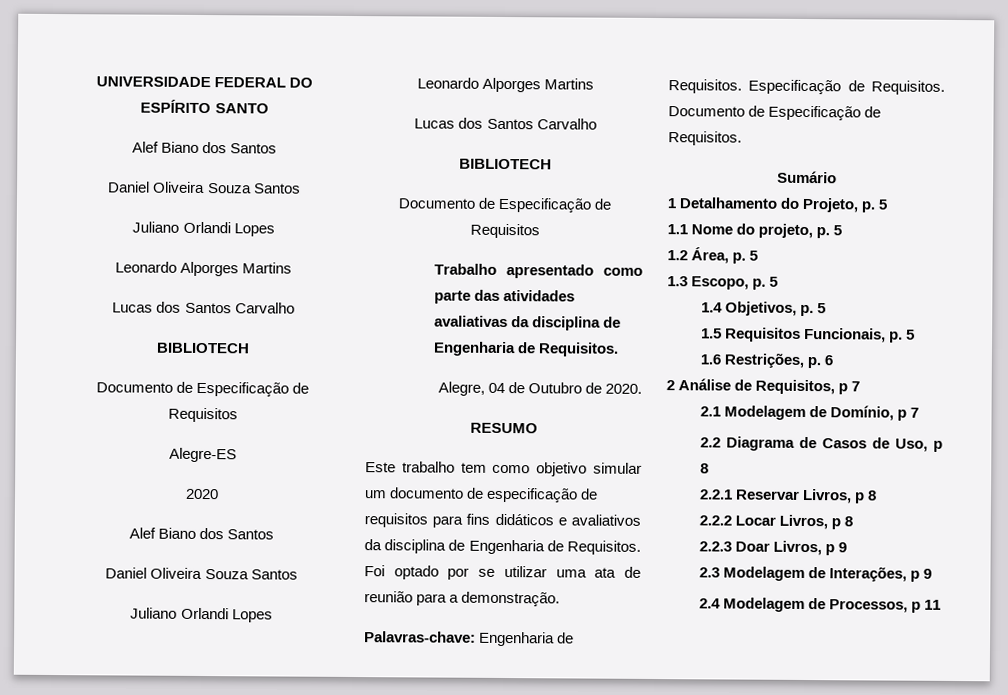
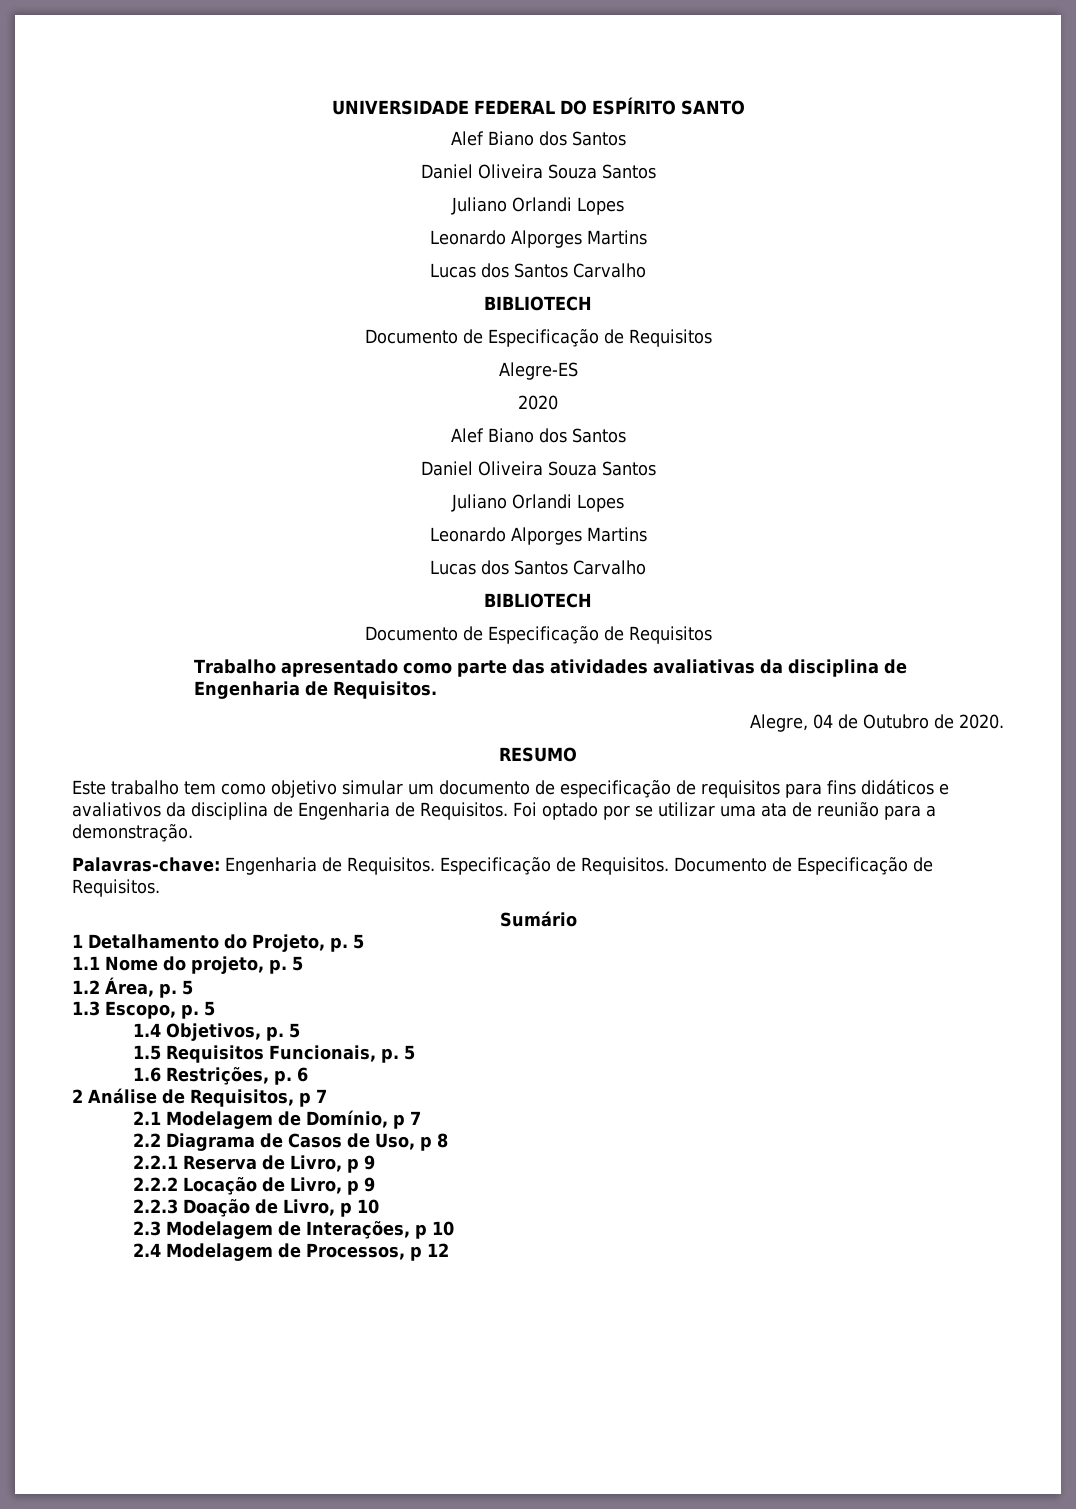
[735,488,878,504] [699,514,854,530] [699,540,848,556] Reservar Livros, p 8 // 2.2.2 Locar Livros, p 8 // 2.2.3 Doar Livros, p 9 -> [182,1155,375,1173] [132,1177,375,1195] [132,1199,379,1217] Reserva de Livro, p 9 // 2.2.2 Locação de Livro, p 9 // 2.2.3 Doação de Livro, p 10
[923,568,933,579] 9 -> [431,1221,454,1236] 10
[924,599,942,610] 11 -> [426,1243,449,1257] 12

